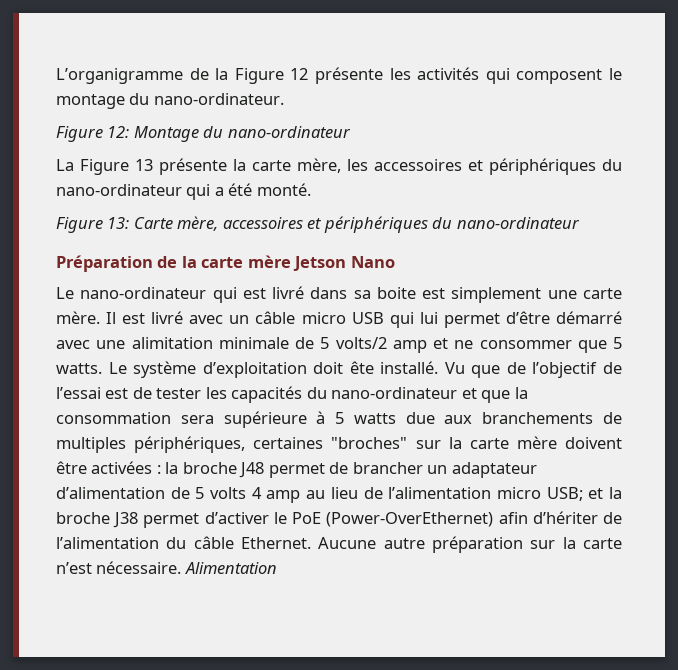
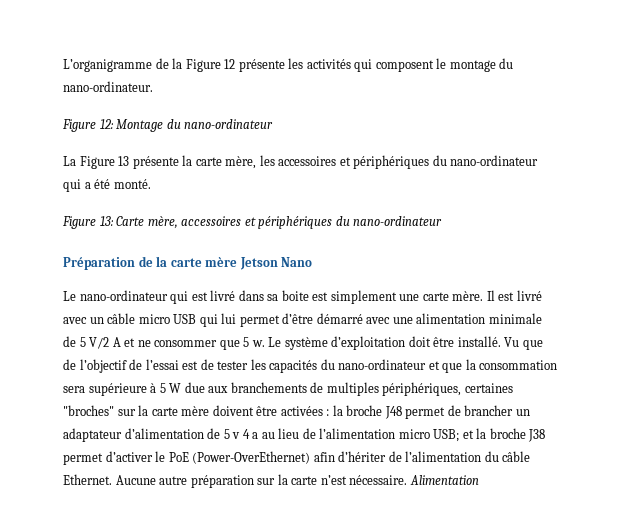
[131,337,213,349] alimitation -> [416,313,486,324] alimentation
[335,337,427,353] volts/2 amp -> [89,337,121,349] V/2 A
[56,363,102,374] watts. -> [251,340,265,347] w.
[349,361,374,374] ête -> [433,337,455,347] être
[353,413,396,424] watts -> [169,383,182,393] W
[210,487,301,503] volts 4 amp -> [232,429,259,439] v 4 a

